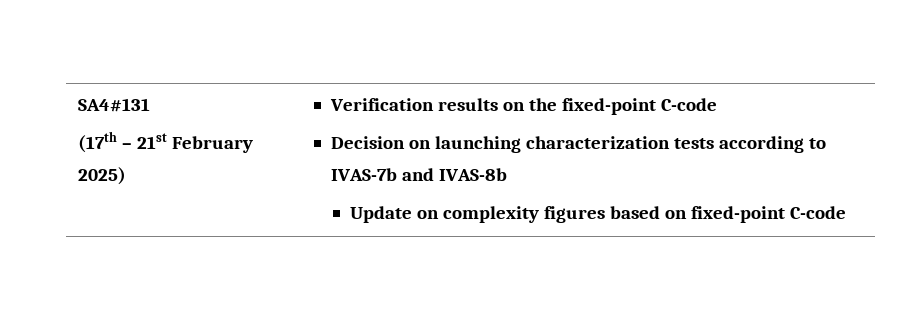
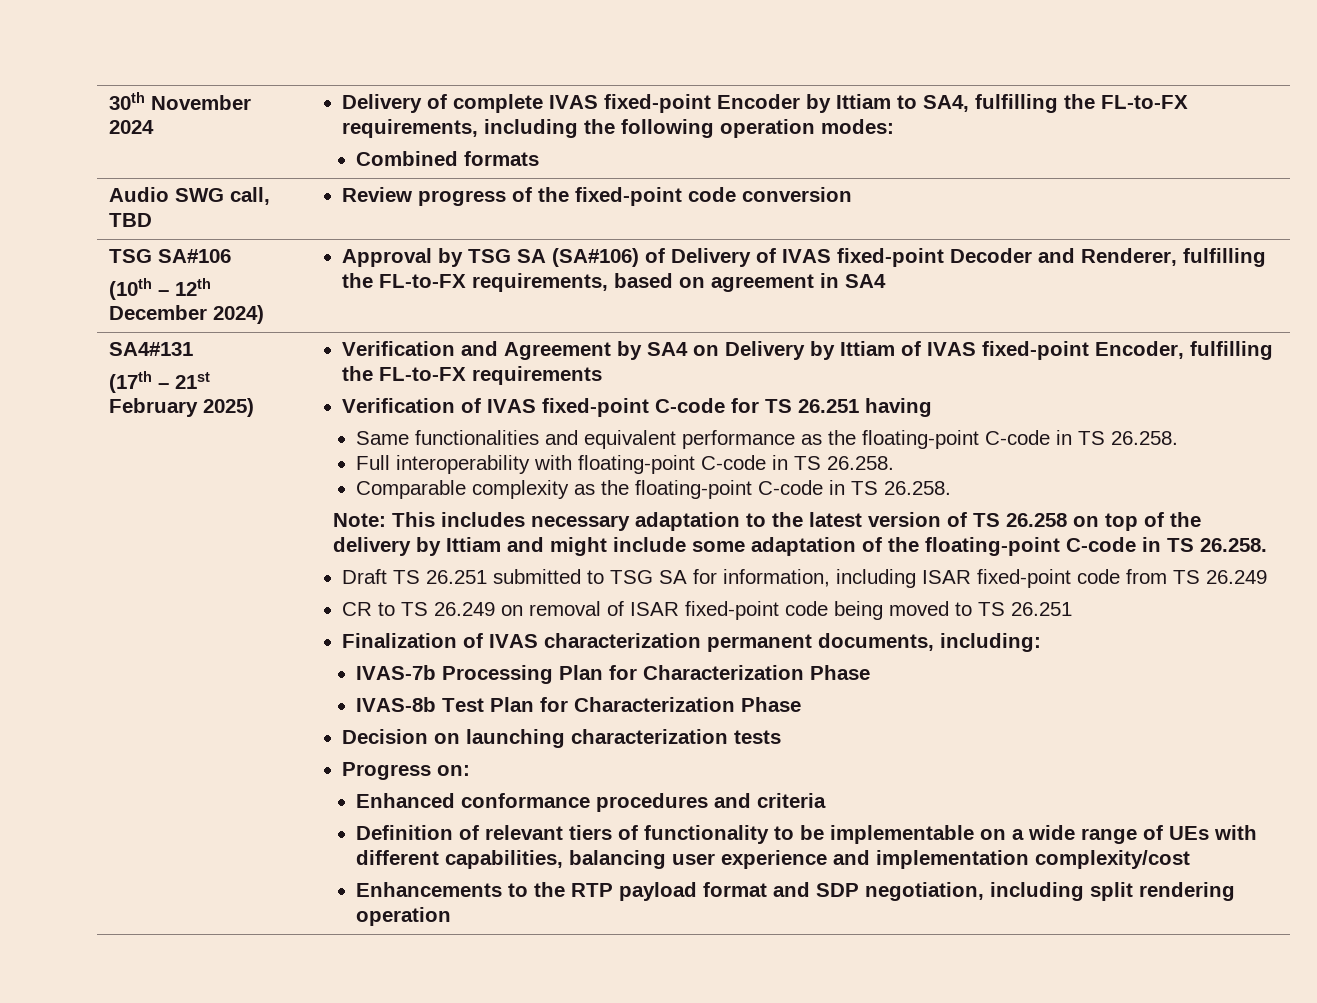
(78, 105) none -> [109,92,252,110] [109,120,155,134] [342,94,1189,113] [342,119,895,138] [356,151,540,166] [109,187,271,205] [109,213,153,227] [342,187,853,206] [109,249,232,263] [109,278,212,300] [109,305,265,324] [342,248,1267,267] [342,273,887,292] 30th November 2024 | Delivery of complete IVAS fixed-point Encoder by Ittiam to SA4, fulfilling the FL-to-FX requirements, including the following operation modes: // Combined formats // Audio SWG call, TBD | Review progress of the fixed-point code conversion // TSG SA#106 // (10th – 12th December 2024) | Approval by TSG SA (SA#106) of Delivery of IVAS fixed-point Decoder and Renderer, fulfilling the FL-to-FX requirements, based on agreement in SA4 //
[438,98,718,115] results on the fixed-point C-code -> [461,341,1274,360] [342,366,603,385] [342,398,933,417] [356,430,1179,449] [356,455,895,474] [356,480,952,499] [333,512,1202,531] [333,537,1268,556] [342,569,1268,588] [342,601,1073,620] [342,633,1042,652] [356,665,871,684] [356,697,802,712] and Agreement by SA4 on Delivery by Ittiam of IVAS fixed-point Encoder, fulfilling the FL-to-FX requirements // Verification of IVAS fixed-point C-code for TS 26.251 having // Same functionalities and equivalent performance as the floating-point C-code in TS 26.258. // Full interoperability with floating-point C-code in TS 26.258. // Comparable complexity as the floating-point C-code in TS 26.258. // Note: This includes necessary adaptation to the latest version of TS 26.258 on top of the delivery by Ittiam and might include some adaptation of the floating-point C-code in TS 26.258. // Draft TS 26.251 submitted to TSG SA for information, including ISAR fixed-point code from TS 26.249 // CR to TS 26.249 on removal of ISAR fixed-point code being moved to TS 26.251 // Finalization of IVAS characterization permanent documents, including: // IVAS-7b Processing Plan for Characterization Phase // IVAS-8b Test Plan for Characterization Phase
[719,136,827,153] [331,168,508,181] [349,206,846,223] according to IVAS-7b and IVAS-8b // Update on complexity figures based on fixed-point C-code -> [342,762,471,780] [356,793,827,812] [356,825,1258,844] [356,850,1191,869] [356,882,1236,901] [356,907,452,926] // Progress on: // Enhanced conformance procedures and criteria // Definition of relevant tiers of functionality to be implementable on a wide range of UEs with different capabilities, balancing user experience and implementation complexity/cost // Enhancements to the RTP payload format and SDP negotiation, including split rendering operation

